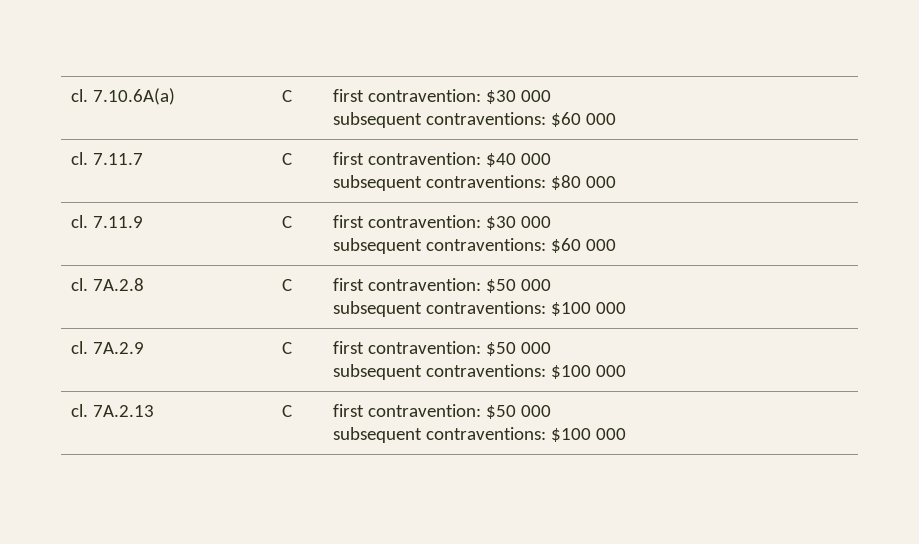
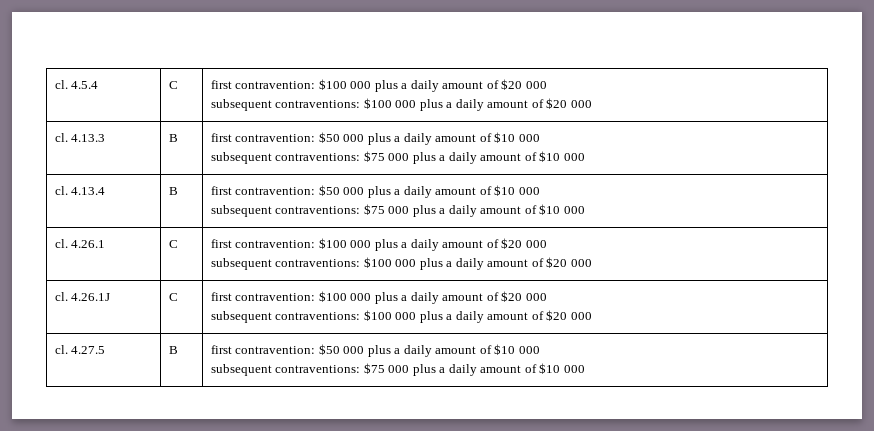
[70,88,175,105] [281,90,292,102] [332,89,551,104] [332,112,616,128] [70,152,143,165] [281,153,292,165] [332,152,551,167] [332,175,616,191] [70,215,143,228] [281,216,292,228] [332,215,551,230] [332,238,616,254] [70,278,144,291] [281,279,292,291] [332,278,551,293] [332,301,626,317] [70,341,144,354] [281,342,292,354] [332,341,551,356] [332,364,626,380] [70,404,154,417] [281,405,292,417] [332,404,551,419] [332,427,626,443] cl. 7.10.6A(a) | C | first contravention: $30 000 // subsequent contraventions: $60 000 // cl. 7.11.7 | C | first contravention: $40 000 // subsequent contraventions: $80 000 // cl. 7.11.9 | C | first contravention: $30 000 // subsequent contraventions: $60 000 // cl. 7A.2.8 | C | first contravention: $50 000 // subsequent contraventions: $100 000 // cl. 7A.2.9 | C | first contravention: $50 000 // subsequent contraventions: $100 000 // cl. 7A.2.13 | C | first contravention: $50 000 // subsequent contraventions: $100 000 -> [54,80,99,89] [168,81,178,89] [210,79,547,92] [210,98,592,111] [54,133,106,142] [168,134,178,142] [210,132,540,145] [210,151,585,164] [54,186,106,195] [168,187,178,195] [210,185,540,198] [210,204,585,217] [54,239,106,248] [168,240,178,248] [210,238,547,251] [210,257,592,270] [54,292,111,301] [168,293,178,301] [210,291,547,304] [210,310,592,323] [54,345,106,354] [168,346,178,354] [210,344,540,357] [210,363,585,376] cl. 4.5.4 | C | first contravention: $100 000 plus a daily amount of $20 000 // subsequent contraventions: $100 000 plus a daily amount of $20 000 // cl. 4.13.3 | B | first contravention: $50 000 plus a daily amount of $10 000 // subsequent contraventions: $75 000 plus a daily amount of $10 000 // cl. 4.13.4 | B | first contravention: $50 000 plus a daily amount of $10 000 // subsequent contraventions: $75 000 plus a daily amount of $10 000 // cl. 4.26.1 | C | first contravention: $100 000 plus a daily amount of $20 000 // subsequent contraventions: $100 000 plus a daily amount of $20 000 // cl. 4.26.1J | C | first contravention: $100 000 plus a daily amount of $20 000 // subsequent contraventions: $100 000 plus a daily amount of $20 000 // cl. 4.27.5 | B | first contravention: $50 000 plus a daily amount of $10 000 // subsequent contraventions: $75 000 plus a daily amount of $10 000

